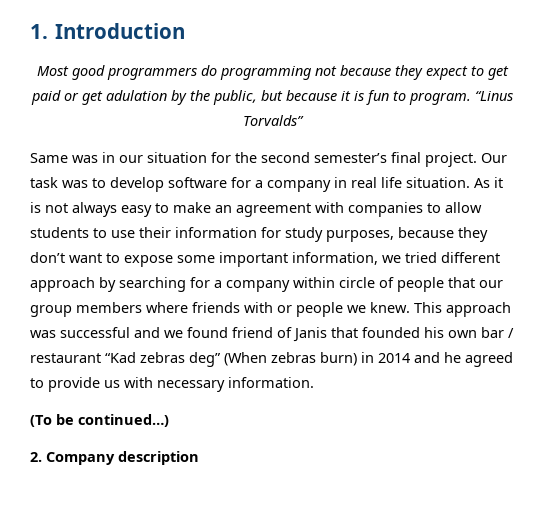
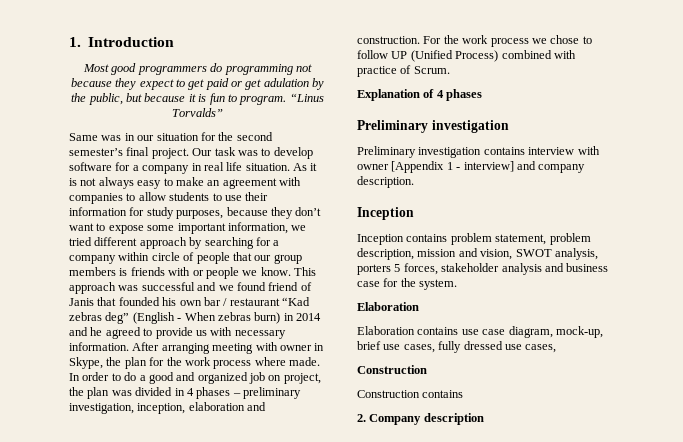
[146,302,188,313] where -> [119,268,128,276] is
[370,302,410,313] knew. -> [260,267,291,276] know.
[224,352,267,366] (When -> [132,312,216,324] (English - When
[30,414,169,427] // (To be continued…) -> [132,342,325,354] [69,357,320,369] [69,372,321,384] [69,387,301,399] [69,402,267,414] [357,35,592,47] [357,50,576,62] [357,65,450,77] [357,89,483,101] [357,120,509,133] [357,146,600,158] [357,161,586,173] [357,176,414,188] [357,207,414,220] [357,233,591,245] [357,248,598,260] [357,263,609,275] [357,278,458,290] [357,302,419,311] [357,326,603,338] [357,341,557,353] [357,365,427,374] [357,390,464,398] After arranging meeting with owner in Skype, the plan for the work process where made. In order to do a good and organized job on project, the plan was divided in 4 phases – preliminary investigation, inception, elaboration and construction. For the work process we chose to follow UP (Unified Process) combined with practice of Scrum. // Explanation of 4 phases // Preliminary investigation // Preliminary investigation contains interview with owner [Appendix 1 - interview] and company description. // Inception // Inception contains problem statement, problem description, mission and vision, SWOT analysis, porters 5 forces, stakeholder analysis and business case for the system. // Elaboration // Elaboration contains use case diagram, mock-up, brief use cases, fully dressed use cases, // Construction // Construction contains

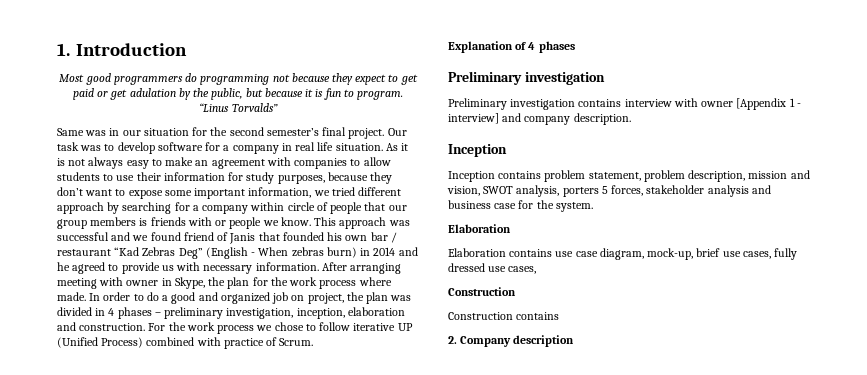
[69,312,130,324] zebras deg” -> [142,247,203,259] Zebras Deg”
(388, 54) none -> [353,323,396,331] iterative

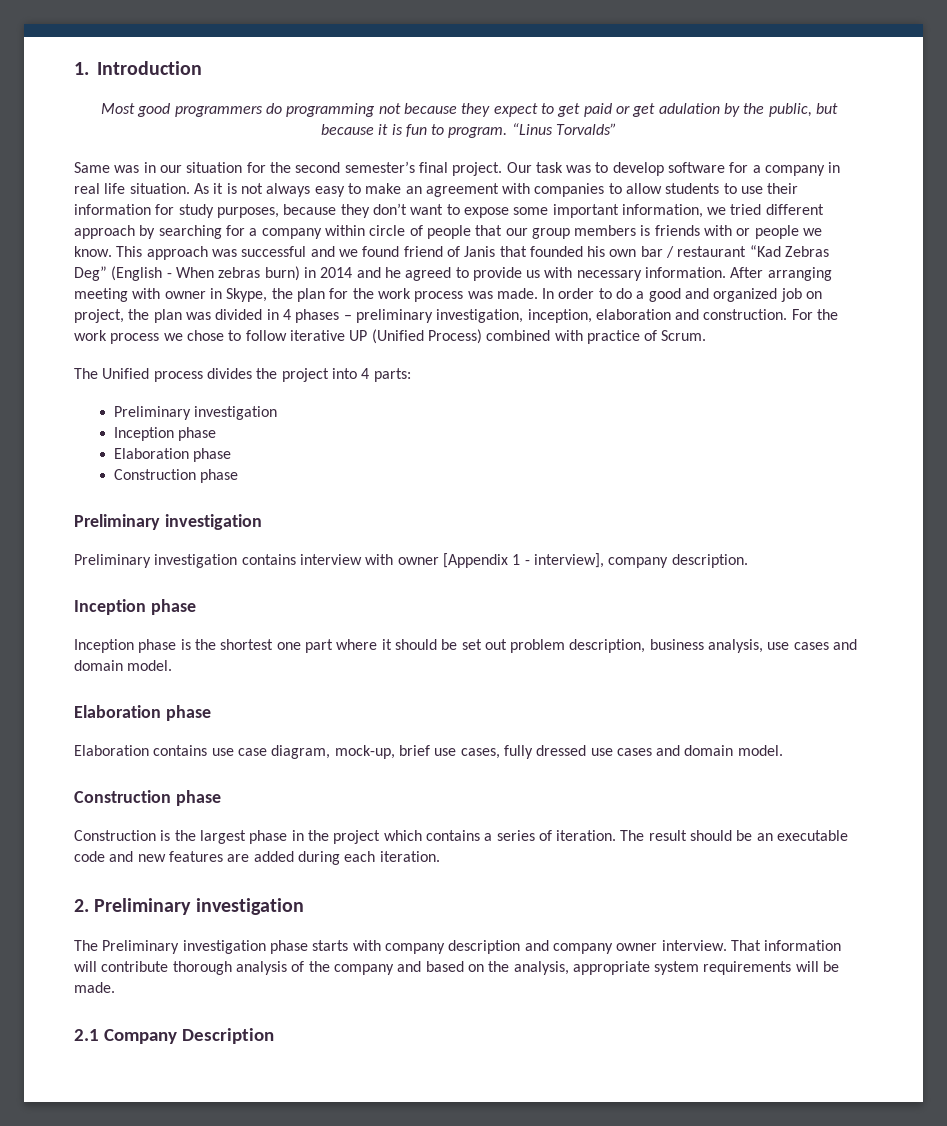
[358,277,392,286] where -> [467,291,493,299] was
[448,41,575,53] Explanation of 4 phases -> [74,368,411,382] [113,406,278,420] [113,427,217,441] [113,448,232,462] [113,469,239,483] The Unified process divides the project into 4 parts: // Preliminary investigation // Inception phase // Elaboration phase // Construction phase
[448,113,522,124] interview] and -> [533,553,604,568] interview],
[448,170,810,182] [447,185,771,197] [448,200,593,212] [448,224,511,233] // Inception contains problem statement, problem description, mission and vision, SWOT analysis, porters 5 forces, stakeholder analysis and business case for the system. // Elaboration -> [150,599,196,615] [74,639,858,653] [74,660,173,671] [74,705,211,721] phase // Inception phase is the shortest one part where it should be set out problem description, business analysis, use cases and domain model. // Elaboration phase
[508,266,537,274] [448,287,516,296] [448,312,560,320] [448,335,575,347] cases, // Construction // Construction contains // 2. Company description -> [616,745,783,756] [74,790,221,806] [74,830,849,844] [74,851,440,865] [74,898,304,915] [74,940,842,954] [74,961,840,975] [74,982,115,993] [74,1028,274,1044] cases and domain model. // Construction phase // Construction is the largest phase in the project which contains a series of iteration. The result should be an executable code and new features are added during each iteration. // 2. Preliminary investigation // The Preliminary investigation phase starts with company description and company owner interview. That information will contribute thorough analysis of the company and based on the analysis, appropriate system requirements will be made. // 2.1 Company Description

